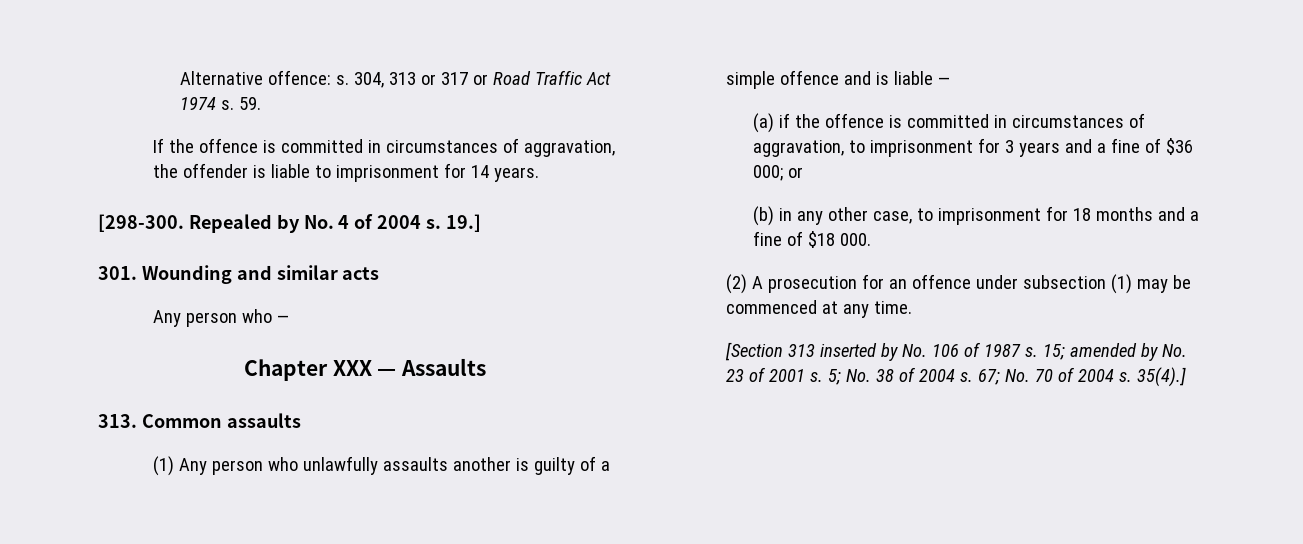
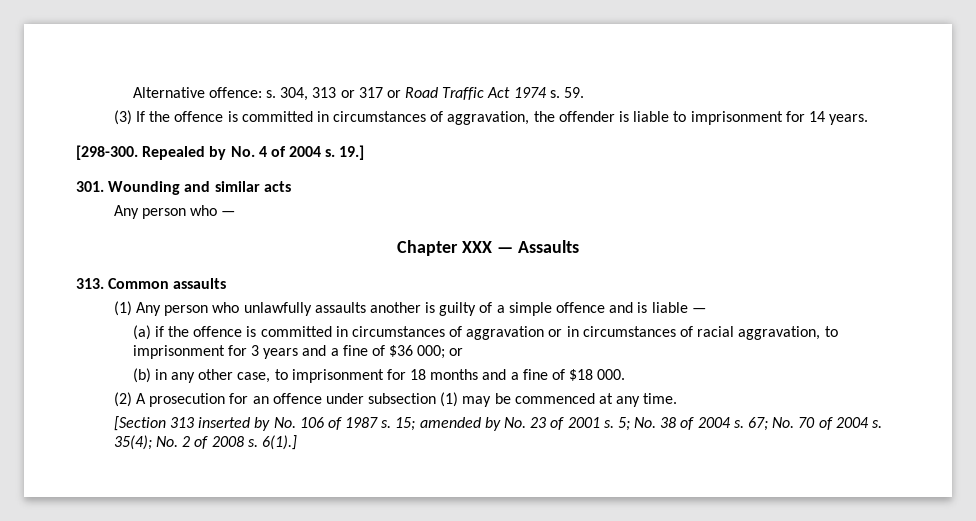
(261, 103) none -> [113,110,132,125] (3)
(1145, 120) none -> [466,326,735,340] aggravation or in circumstances of racial
[1136,367,1186,387] 35(4).] -> [113,435,297,450] 35(4); No. 2 of 2008 s. 6(1).]

